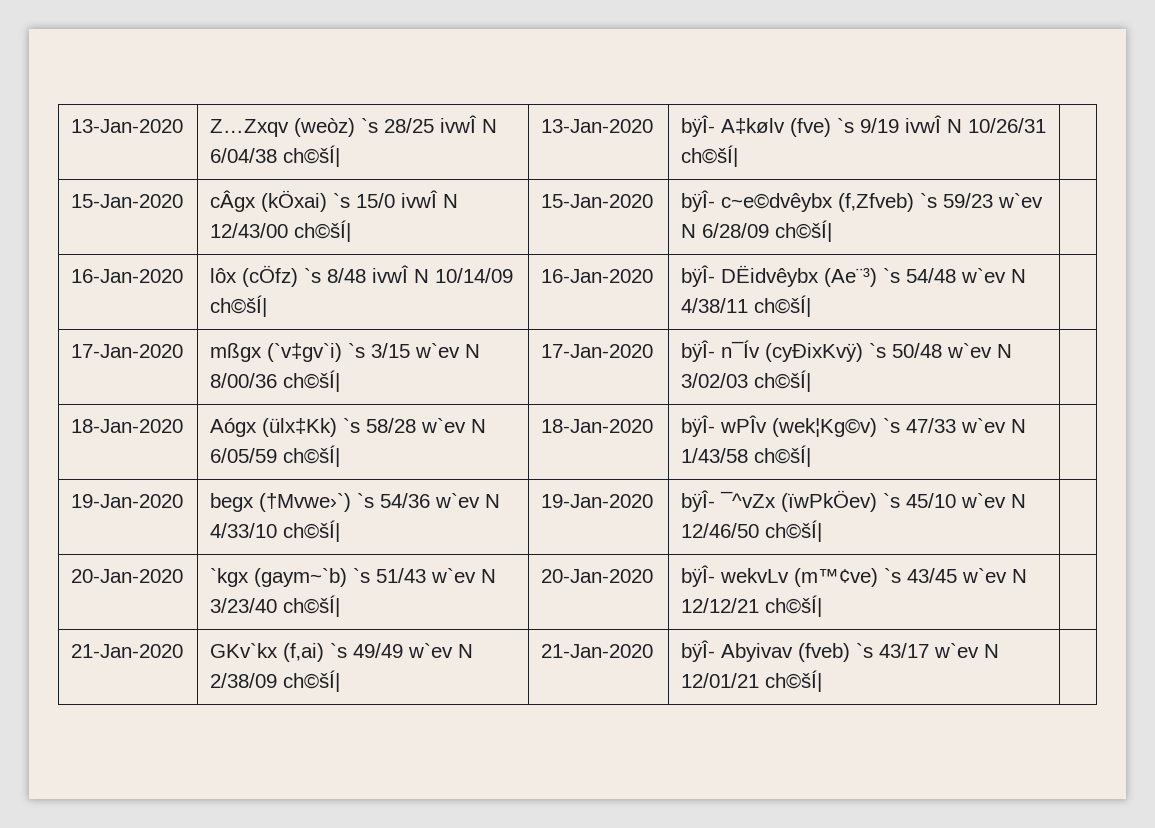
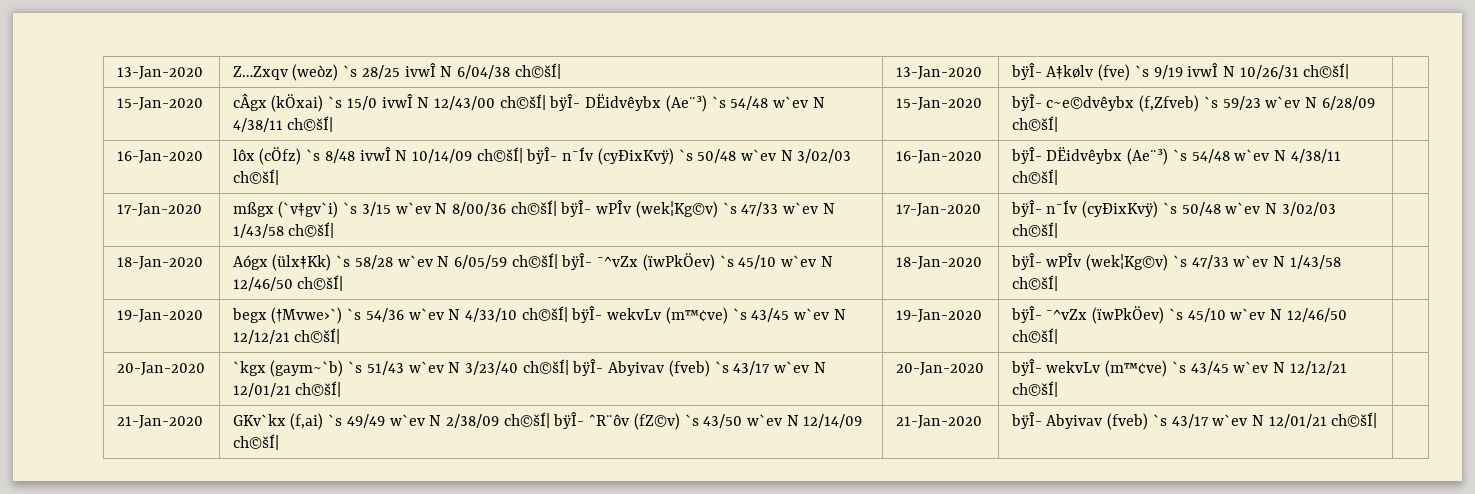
(352, 231) none -> [549,94,825,112] [232,116,334,132] bÿÎ- DËidvêybx (Ae¨³) `s 54/48 w`ev N 4/38/11 ch©šÍ|
(268, 306) none -> [526,147,852,165] [232,169,279,185] bÿÎ- n¯Ív (cyÐixKvÿ) `s 50/48 w`ev N 3/02/03 ch©šÍ|
(341, 381) none -> [560,200,835,218] [232,222,335,238] bÿÎ- wPÎv (wek¦Kg©v) `s 47/33 w`ev N 1/43/58 ch©šÍ|
(341, 456) none -> [561,253,833,271] [232,275,344,291] bÿÎ- ¯^vZx (ïwPkÖev) `s 45/10 w`ev N 12/46/50 ch©šÍ|
(341, 531) none -> [571,306,846,324] [232,328,341,344] bÿÎ- wekvLv (m™¢ve) `s 43/45 w`ev N 12/12/21 ch©šÍ|
(341, 606) none -> [572,359,826,377] [232,381,342,397] bÿÎ- Abyivav (fveb) `s 43/17 w`ev N 12/01/21 ch©šÍ|
(341, 681) none -> [553,412,863,430] [232,434,279,450] bÿÎ- ˆR¨ôv (fZ©v) `s 43/50 w`ev N 12/14/09 ch©šÍ|

